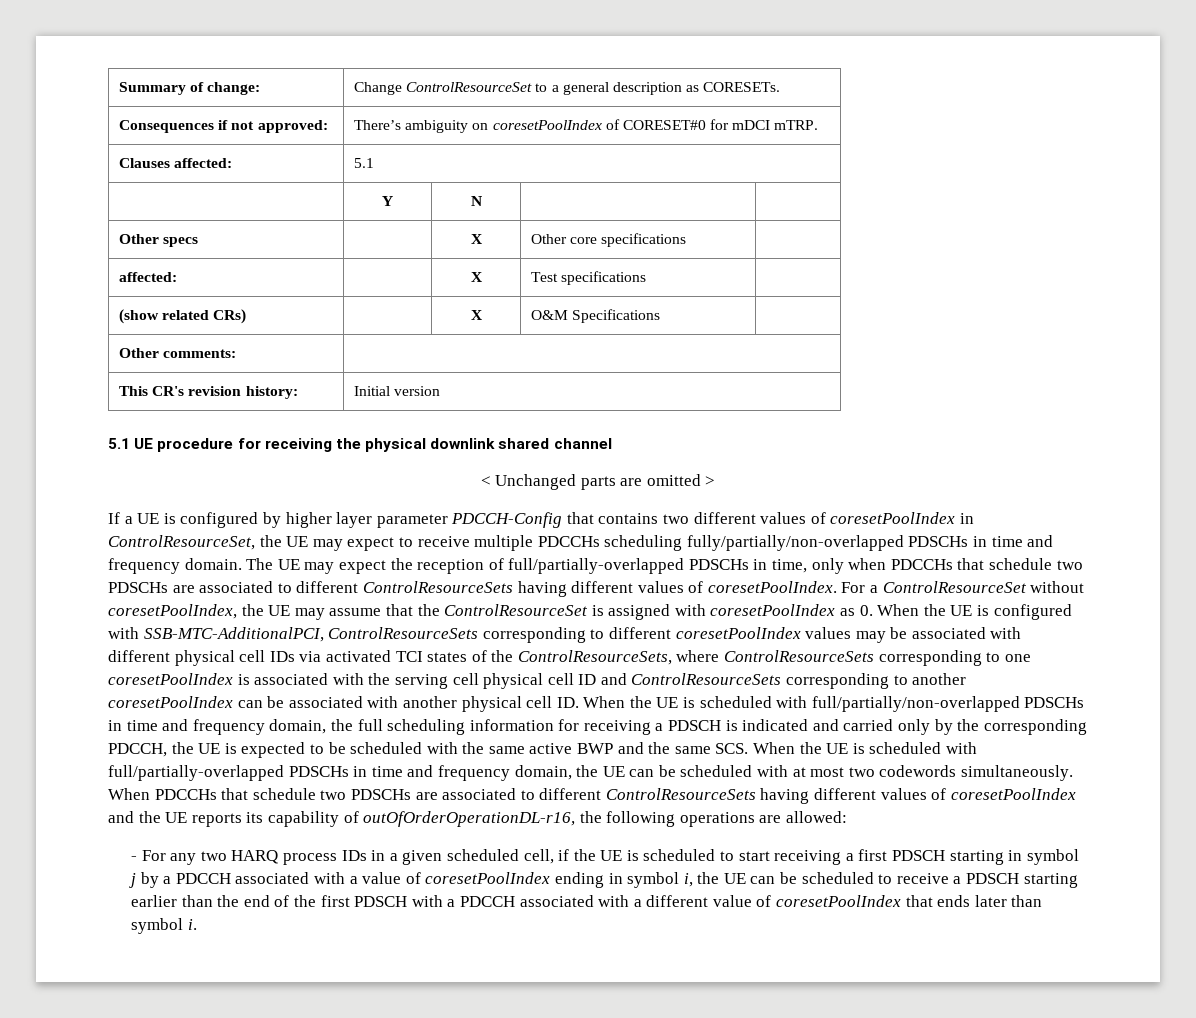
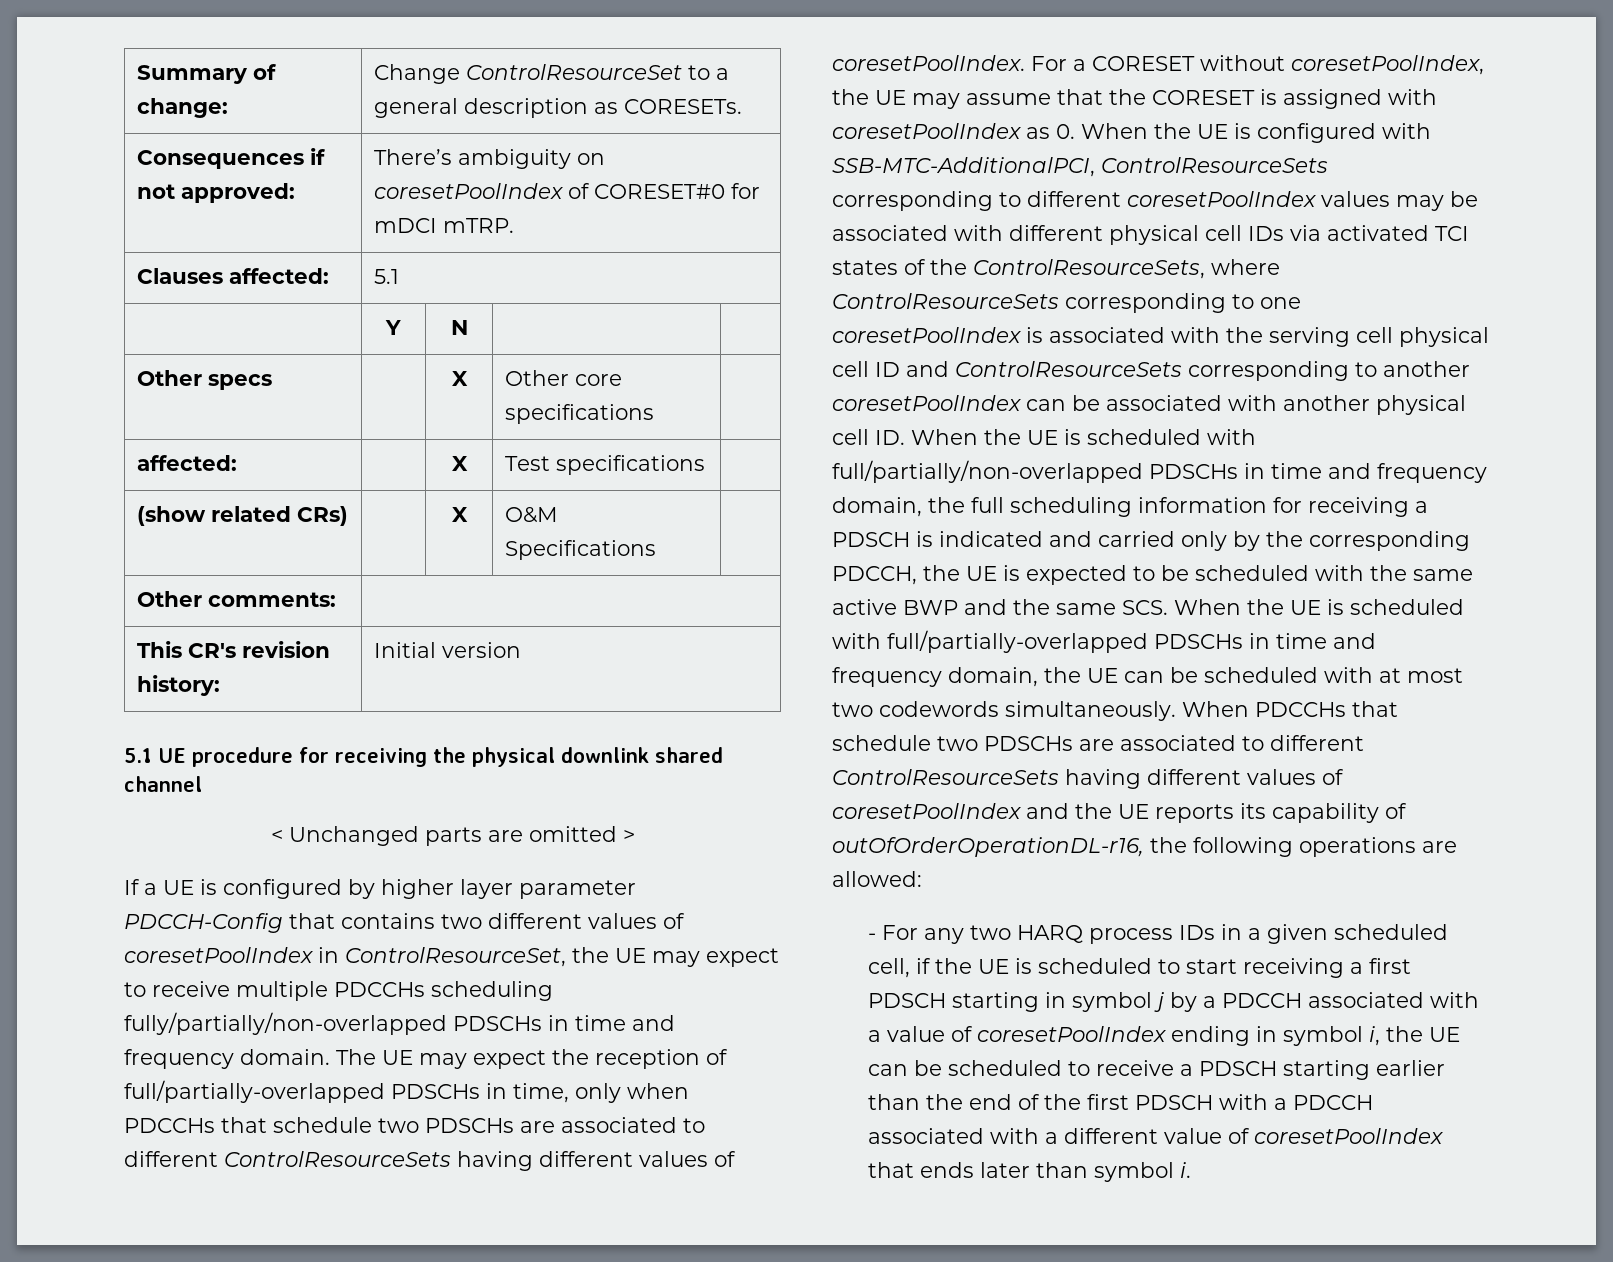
[882,581,1027,593] ControlResourceSet -> [1092,56,1195,71] CORESET
[444,604,589,616] ControlResourceSet -> [1152,90,1255,105] CORESET

